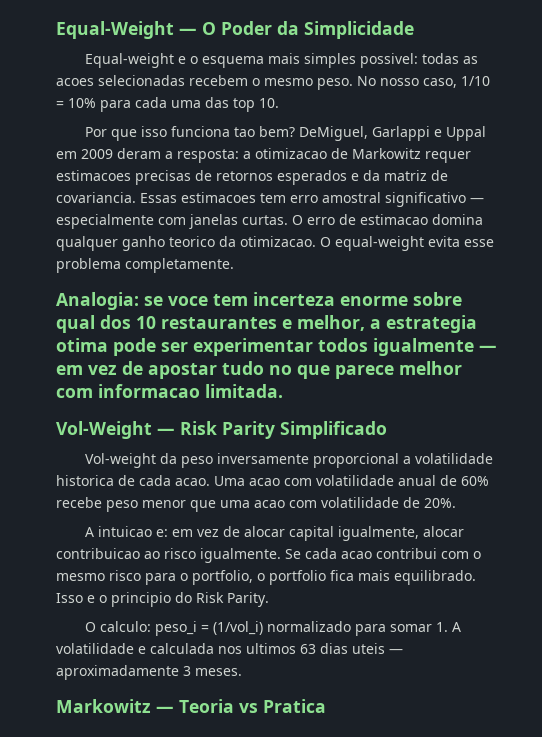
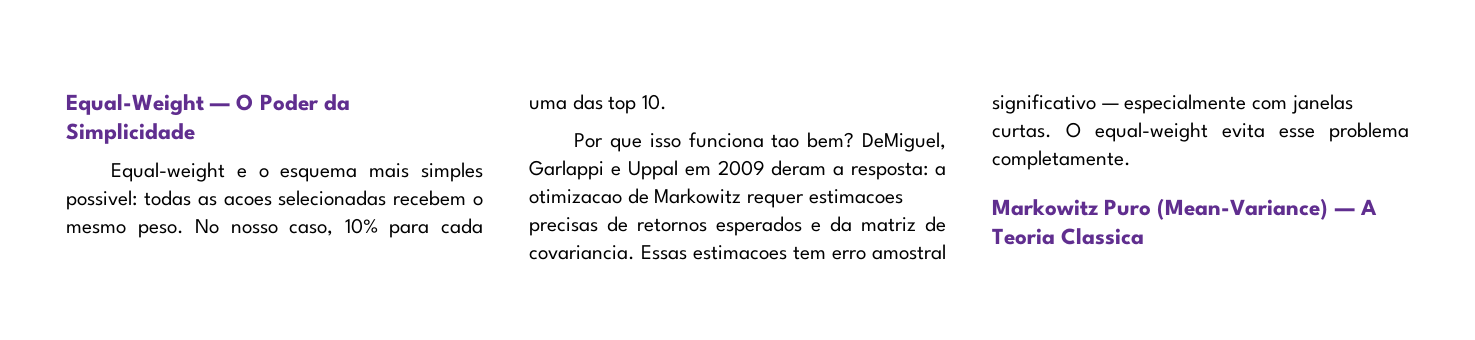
[461,76,490,86] [56,101,64,108] 1/10 = -> (334, 230) none
[307,214,483,225] [56,236,331,251] erro de estimacao domina qualquer ganho teorico da otimizacao. O -> (1081, 130) none
[56,292,462,310] [56,315,477,333] [56,338,497,356] [56,361,462,379] [56,384,283,398] [56,421,387,439] [85,453,494,468] [56,475,489,486] [56,497,456,512] [85,526,465,541] [56,548,481,563] [56,570,476,585] [56,592,269,607] [85,621,462,636] [56,643,403,654] [56,665,242,680] [56,699,326,713] Analogia: se voce tem incerteza enorme sobre qual dos 10 restaurantes e melhor, a estrategia otima pode ser experimentar todos igualmente — em vez de apostar tudo no que parece melhor com informacao limitada. // Vol-Weight — Risk Parity Simplificado // Vol-weight da peso inversamente proporcional a volatilidade historica de cada acao. Uma acao com volatilidade anual de 60% recebe peso menor que uma acao com volatilidade de 20%. // A intuicao e: em vez de alocar capital igualmente, alocar contribuicao ao risco igualmente. Se cada acao contribui com o mesmo risco para o portfolio, o portfolio fica mais equilibrado. Isso e o principio do Risk Parity. // O calculo: peso_i = (1/vol_i) normalizado para somar 1. A volatilidade e calculada nos ultimos 63 dias uteis — aproximadamente 3 meses. // Markowitz — Teoria vs Pratica -> [992,198,1377,220] [992,228,1145,245] Markowitz Puro (Mean-Variance) — A Teoria Classica

